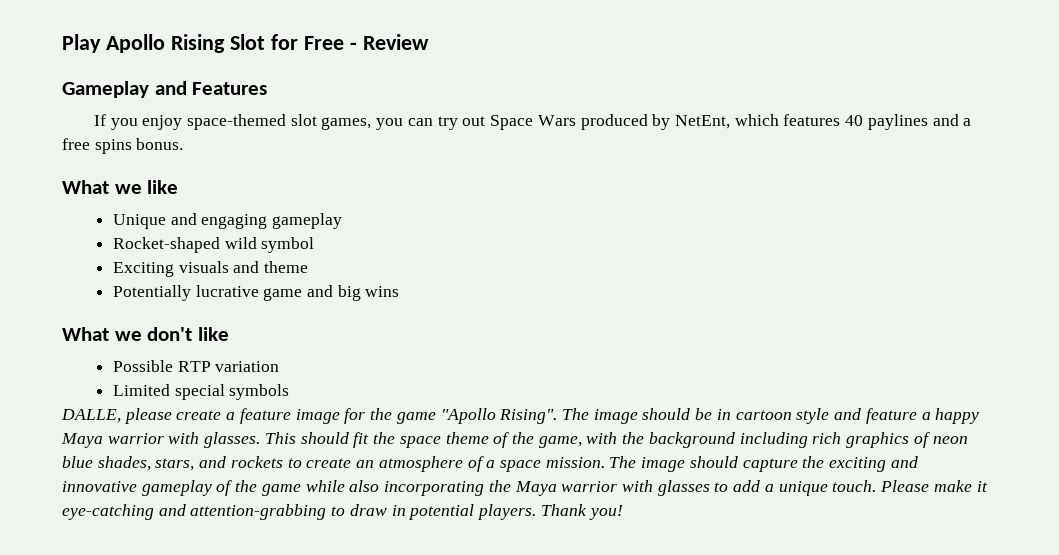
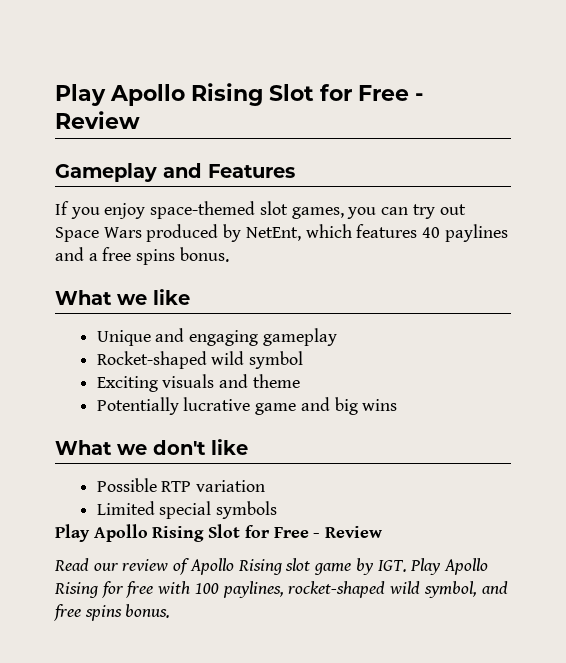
[61,408,980,424] [61,432,968,448] [62,456,918,472] [62,480,988,496] [62,504,623,520] DALLE, please create a feature image for the game "Apollo Rising". The image should be in cartoon style and feature a happy Maya warrior with glasses. This should fit the space theme of the game, with the background including rich graphics of neon blue shades, stars, and rockets to create an atmosphere of a space mission. The image should capture the exciting and innovative gameplay of the game while also incorporating the Maya warrior with glasses to add a unique touch. Please make it eye-catching and attention-grabbing to draw in potential players. Thank you! -> [55,524,383,542] [54,558,488,575] [54,581,508,598] [54,604,171,621] Play Apollo Rising Slot for Free - Review // Read our review of Apollo Rising slot game by IGT. Play Apollo Rising for free with 100 paylines, rocket-shaped wild symbol, and free spins bonus.

